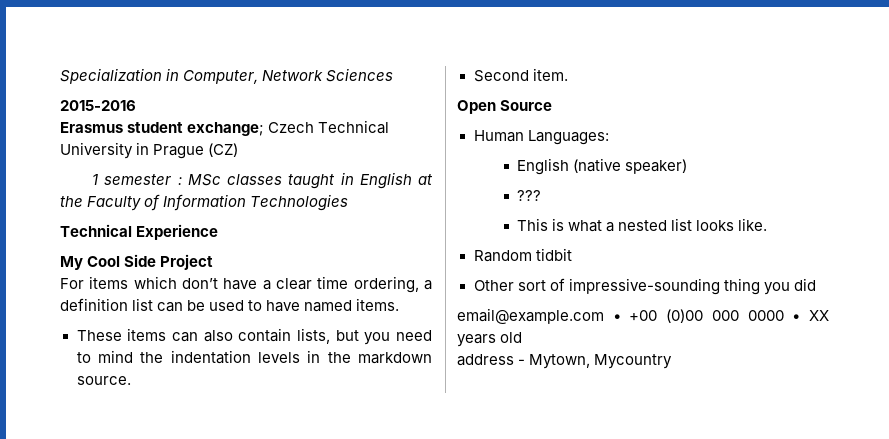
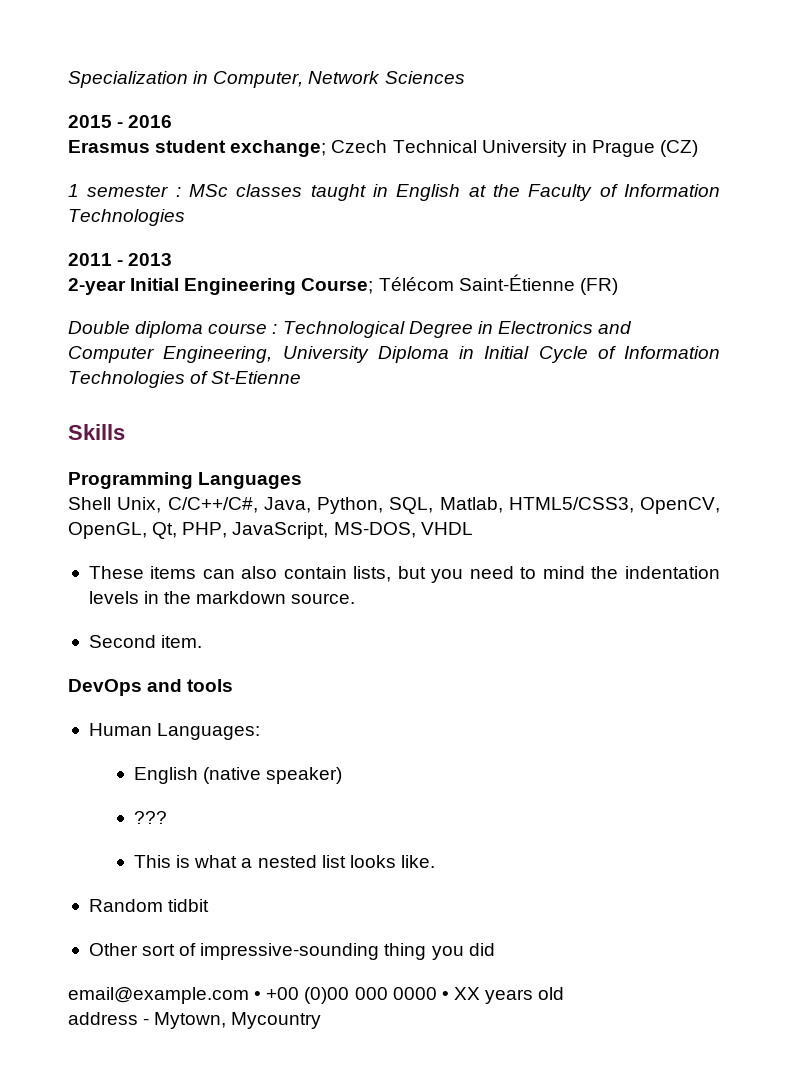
[60,100,136,111] 2015-2016 -> [68,115,173,128] 2015 - 2016
[60,224,219,240] [60,254,214,270] [60,276,432,293] [60,298,400,312] Technical Experience // My Cool Side Project // For items which don’t have a clear time ordering, a definition list can be used to have named items. -> [68,253,173,266] [68,274,618,295] [68,321,633,338] [68,346,720,363] [68,371,302,388] [68,424,125,440] [68,472,303,489] [68,497,720,514] [68,522,473,539] 2011 - 2013 // 2-year Initial Engineering Course; Télécom Saint-Étienne (FR) // Double diploma course : Technological Degree in Electronics and Computer Engineering, University Diploma in Initial Cycle of Information Technologies of St-Etienne // Skills // Programming Languages // Shell Unix, C/C++/C#, Java, Python, SQL, Matlab, HTML5/CSS3, OpenCV, OpenGL, Qt, PHP, JavaScript, MS-DOS, VHDL
[457,100,553,114] Open Source -> [68,679,234,696] DevOps and tools

